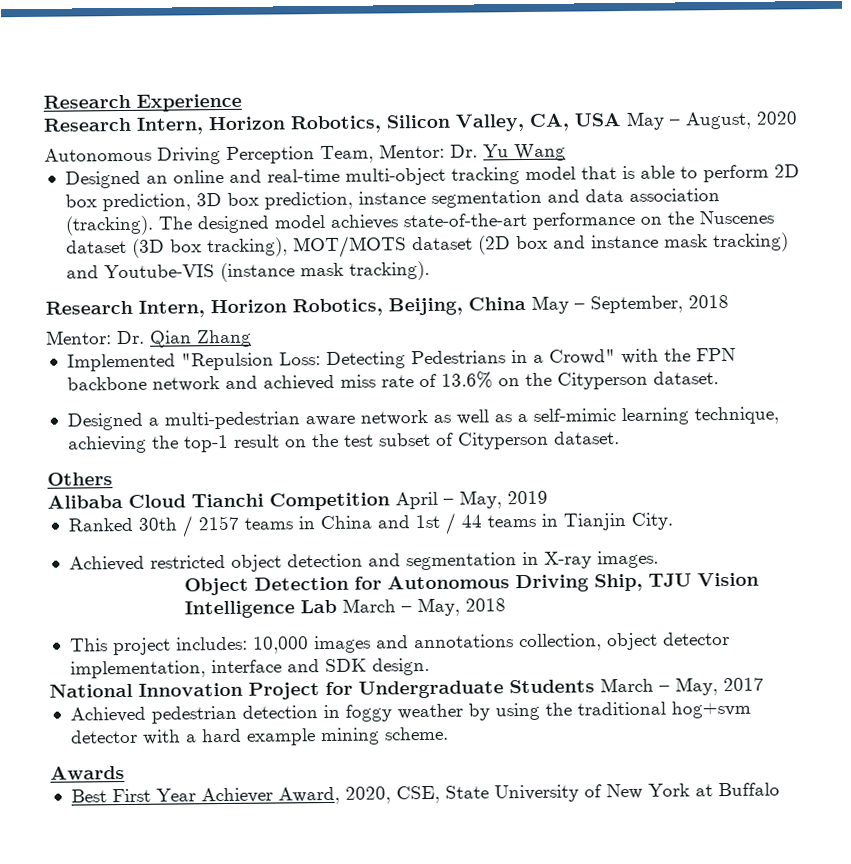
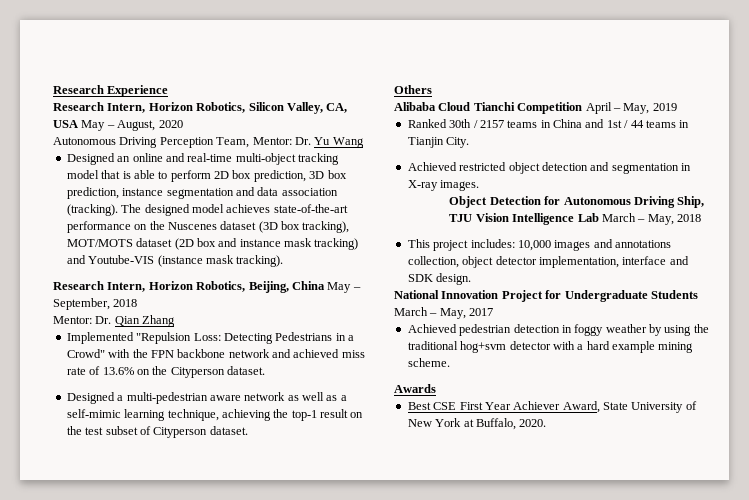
(107, 796) none -> [433,402,457,410] CSE
[344,785,440,804] 2020, CSE, -> (600, 407) none
[717,782,780,797] Buffalo -> [475,418,547,430] Buffalo, 2020.

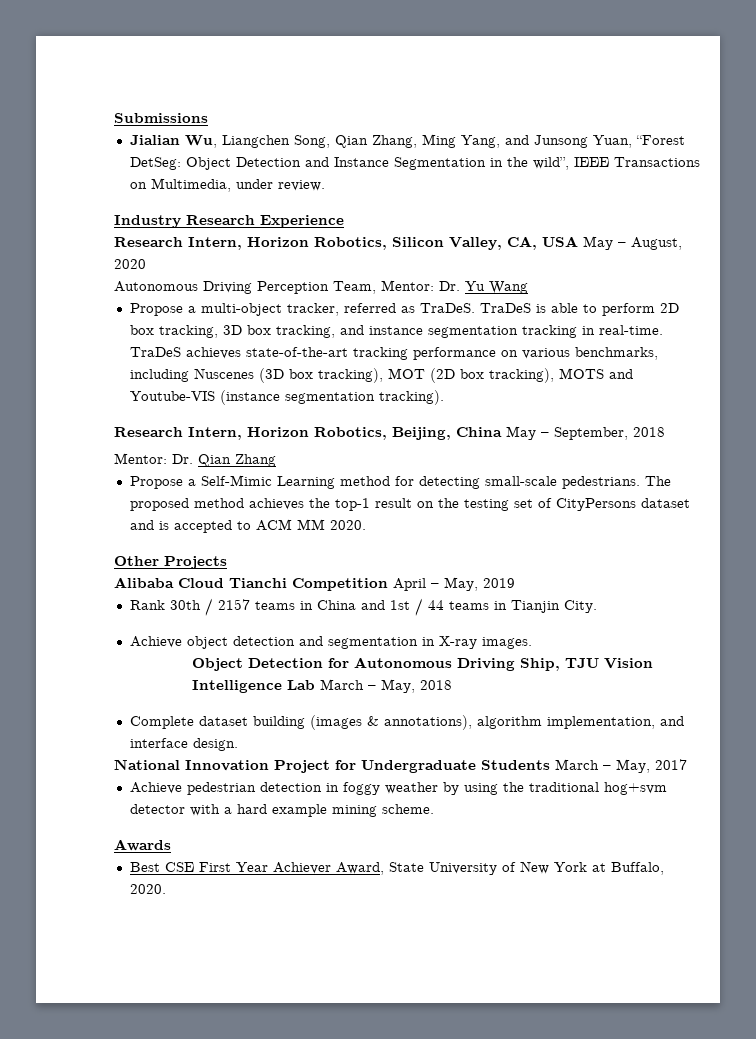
(53, 89) none -> [114,113,208,123] [129,134,685,148] [129,157,700,170] [129,178,325,192] [114,215,181,228] Submissions // Jialian Wu, Liangchen Song, Qian Zhang, Ming Yang, and Junsong Yuan, “Forest DetSeg: Object Detection and Instance Segmentation in the wild”, IEEE Transactions on Multimedia, under review. // Industry
[66,153,339,165] [66,170,121,179] Designed an online and real-time multi-object tracking model that -> [129,303,531,316] Propose a multi-object tracker, referred as TraDeS. TraDeS
[253,170,306,182] prediction, -> [158,325,218,338] tracking,
[66,187,338,199] [66,204,224,216] prediction, instance segmentation and data association (tracking). The designed model -> [275,325,663,338] [129,347,181,357] tracking, and instance segmentation tracking in real-time. TraDeS
(348, 208) none -> [352,347,408,360] tracking
[149,221,350,233] [66,238,359,250] the Nuscenes dataset (3D box tracking), MOT/MOTS dataset (2D box and instance mask tracking) -> [521,347,658,360] [129,368,604,383] various benchmarks, including Nuscenes (3D box tracking), MOT (2D box tracking), MOTS
[205,255,234,264] mask -> [284,392,375,404] segmentation
[66,332,354,344] [66,349,365,358] [66,366,265,378] [66,392,347,404] [66,409,271,421] Implemented "Repulsion Loss: Detecting Pedestrians in a Crowd" with the FPN backbone network and achieved miss rate of 13.6% on the Cityperson dataset. // Designed a multi-pedestrian aware network as well as a self-mimic learning technique, achieving -> [129,475,671,489] [129,498,304,511] Propose a Self-Mimic Learning method for detecting small-scale pedestrians. The proposed method achieves
[85,426,248,438] [394,85,432,94] test subset of Cityperson dataset. // Others -> [463,498,690,511] [129,519,366,533] [114,556,227,569] testing set of CityPersons dataset and is accepted to ACM MM 2020. // Other Projects
[407,119,447,128] Ranked -> [129,600,165,610] Rank
[407,162,507,171] Achieved restricted -> [129,636,182,648] Achieve
[407,239,671,251] [407,256,689,268] [407,274,433,282] This project includes: 10,000 images and annotations collection, object detector implementation, interface and SDK -> [129,715,684,730] [129,738,188,748] Complete dataset building (images & annotations), algorithm implementation, and interface
[407,324,457,333] Achieved -> [129,782,182,794] Achieve

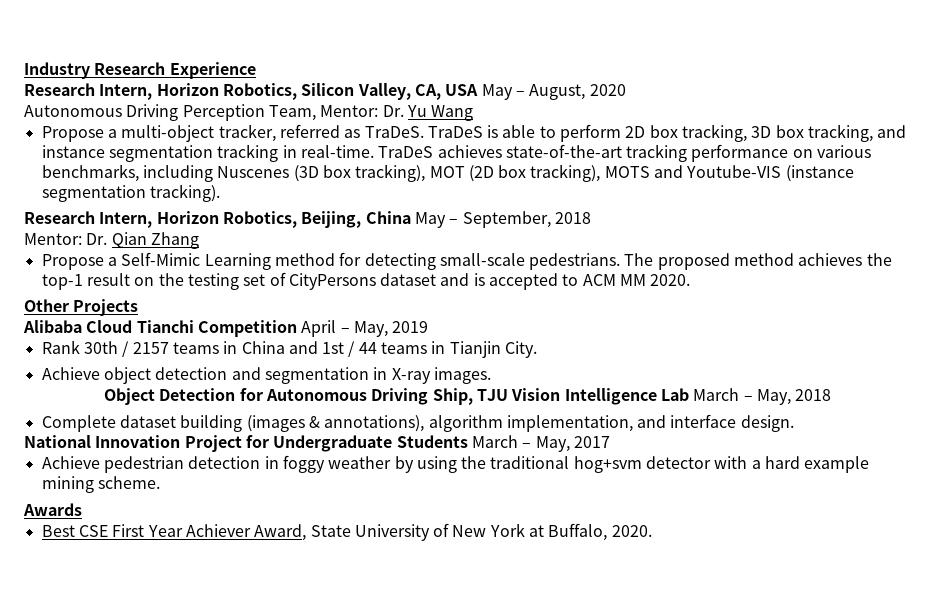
[114,113,208,123] [129,134,685,148] [129,157,700,170] [129,178,325,192] Submissions // Jialian Wu, Liangchen Song, Qian Zhang, Ming Yang, and Junsong Yuan, “Forest DetSeg: Object Detection and Instance Segmentation in the wild”, IEEE Transactions on Multimedia, under review. // -> (24, 70) none

